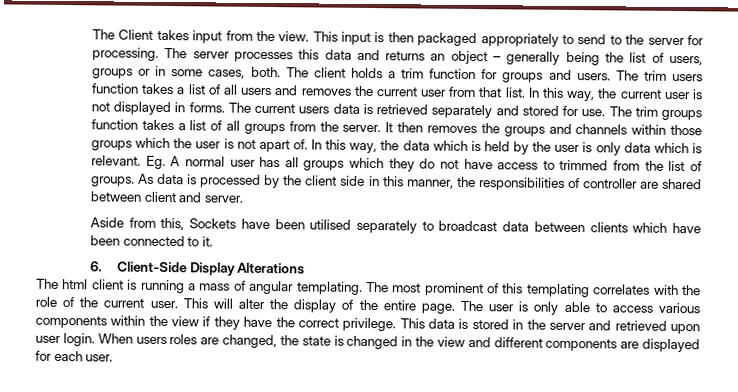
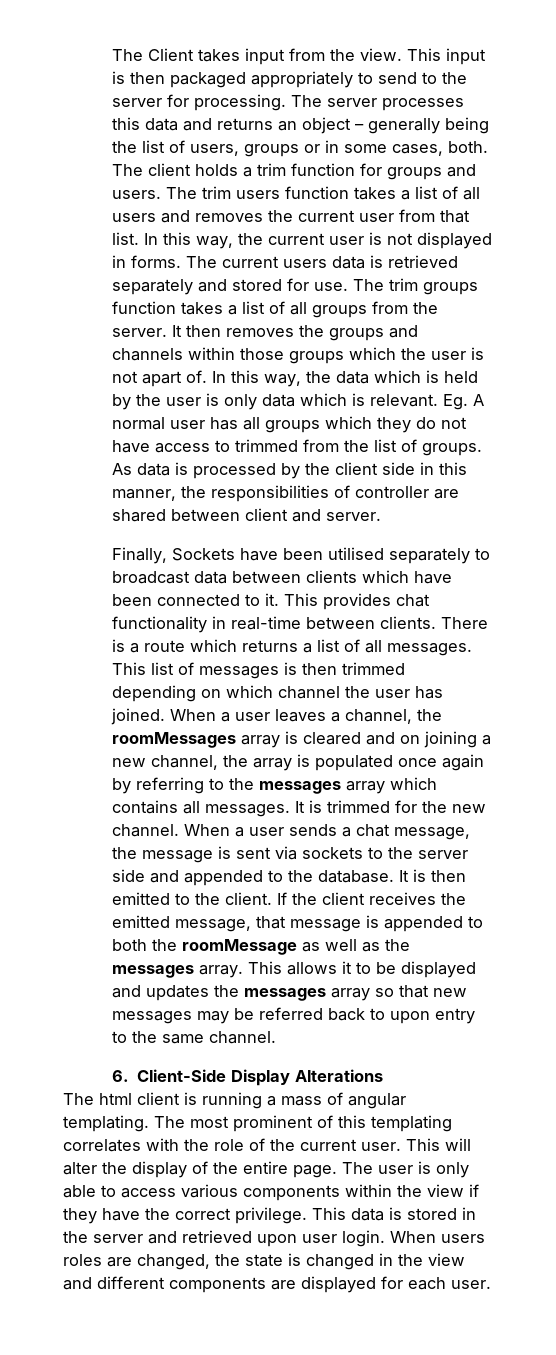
[89,217,185,231] Aside from this, -> [111,547,167,564] Finally,
(213, 241) none -> [283,593,430,610] [111,616,488,633] [111,639,472,656] [111,662,405,679] [111,685,443,702] [110,708,442,725] [111,731,491,748] [111,754,484,771] [111,777,437,794] [111,800,486,817] [111,824,470,840] [111,846,468,863] [111,869,466,886] [111,892,466,905] [111,915,483,932] [111,939,410,955] [111,961,476,978] [111,985,467,1001] [111,1007,475,1024] [111,1031,276,1044] This provides chat functionality in real-time between clients. There is a route which returns a list of all messages. This list of messages is then trimmed depending on which channel the user has joined. When a user leaves a channel, the roomMessages array is cleared and on joining a new channel, the array is populated once again by referring to the messages array which contains all messages. It is trimmed for the new channel. When a user sends a chat message, the message is sent via sockets to the server side and appended to the database. It is then emitted to the client. If the client receives the emitted message, that message is appended to both the roomMessage as well as the messages array. This allows it to be displayed and updates the messages array so that new messages may be referred back to upon entry to the same channel.

